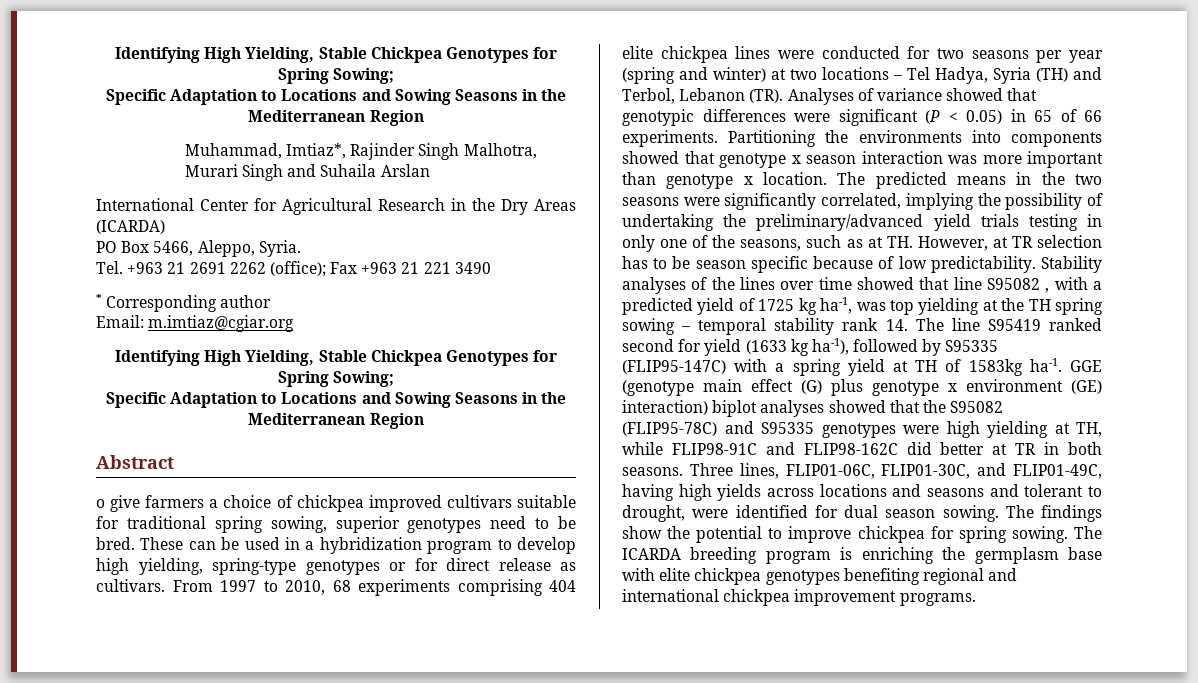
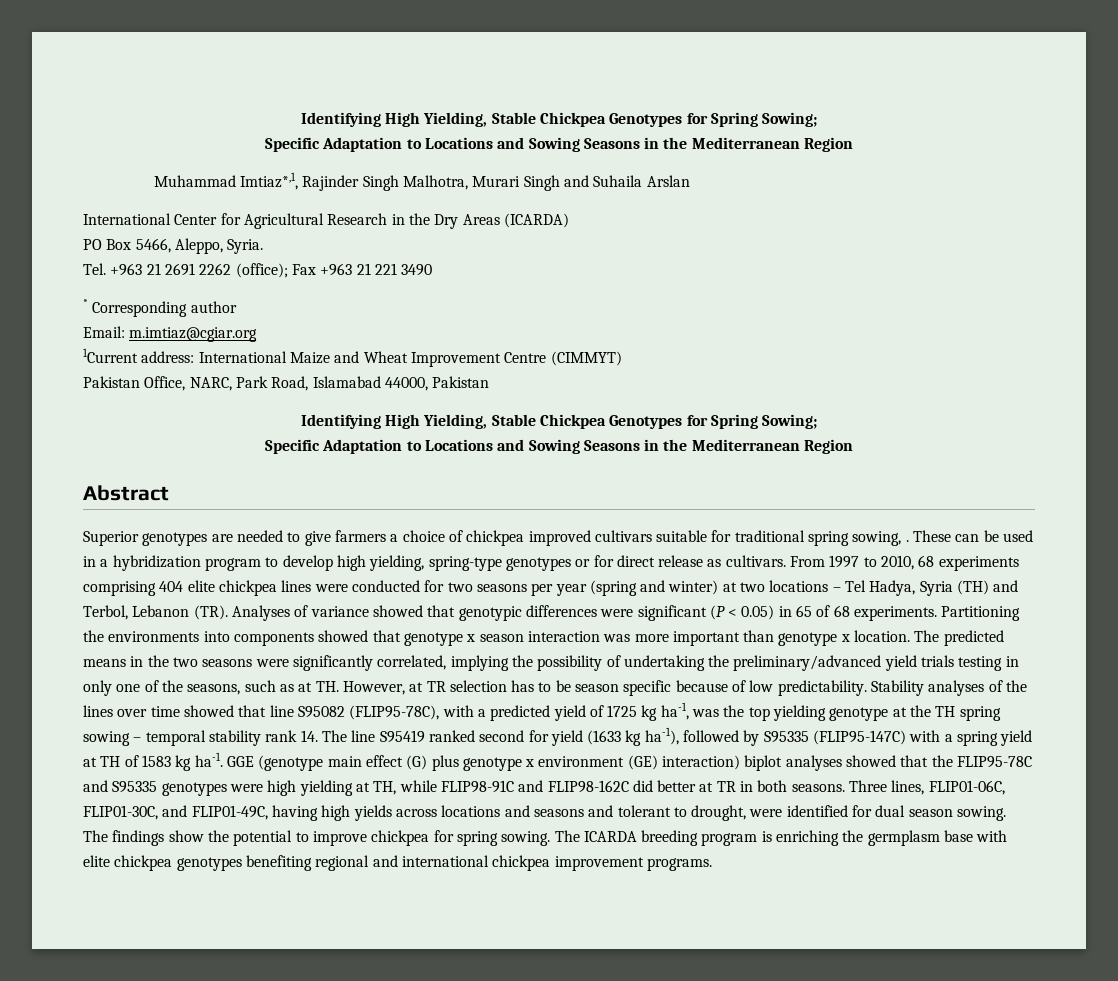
[184,143,346,159] Muhammad, Imtiaz*, -> [153,172,299,190] Muhammad Imtiaz*,1,
(295, 323) none -> [83,348,622,367] [83,376,490,391] // 1Current address: International Maize and Wheat Improvement Centre (CIMMYT) // Pakistan Office, NARC, Park Road, Islamabad 44000, Pakistan
[96,499,105,508] o -> [83,530,301,546] Superior genotypes are needed to
[335,516,576,533] [96,537,135,550] superior genotypes need to be bred. -> [905,540,909,542] .
[1084,110,1102,122] 66 -> [833,605,850,617] 68
[1045,288,1050,293] , -> [349,705,440,720] (FLIP95-78C),
(886, 306) none -> [723,705,745,717] the
(980, 306) none -> [829,707,889,721] genotype
[968,359,1023,376] 1583kg -> [141,755,192,771] 1583 kg
[950,401,1004,413] [622,422,717,436] S95082 (FLIP95-78C) -> [957,756,1033,768] FLIP95-78C

